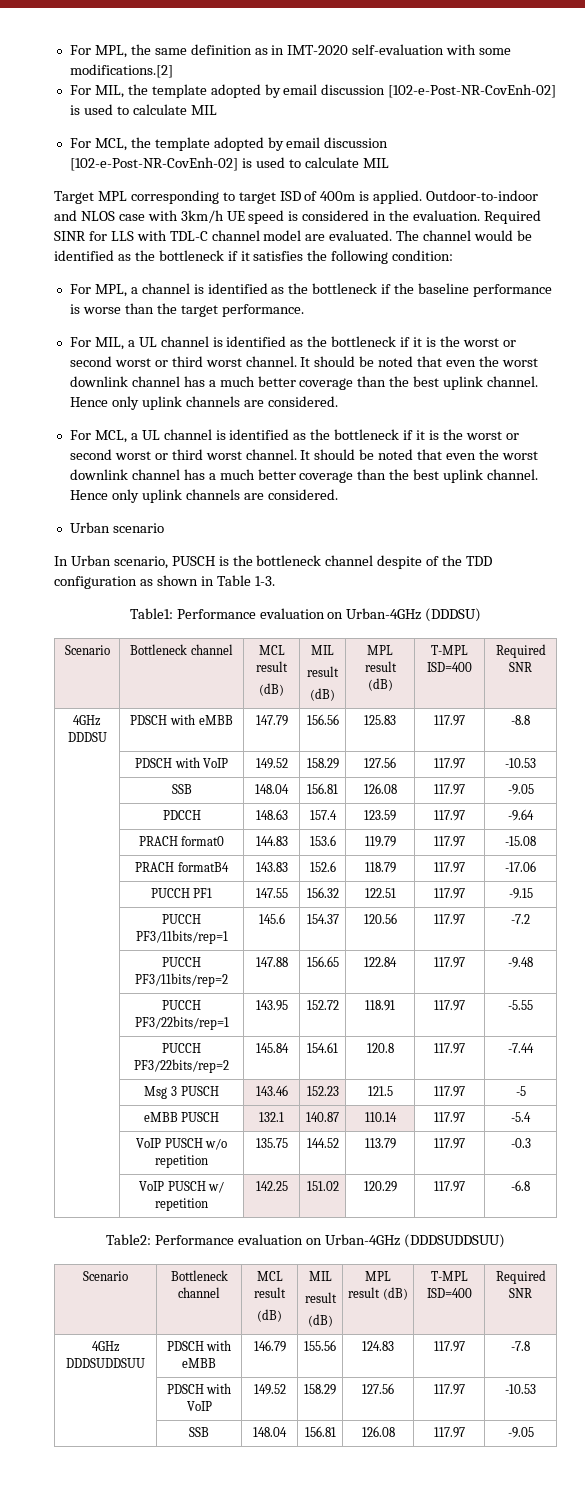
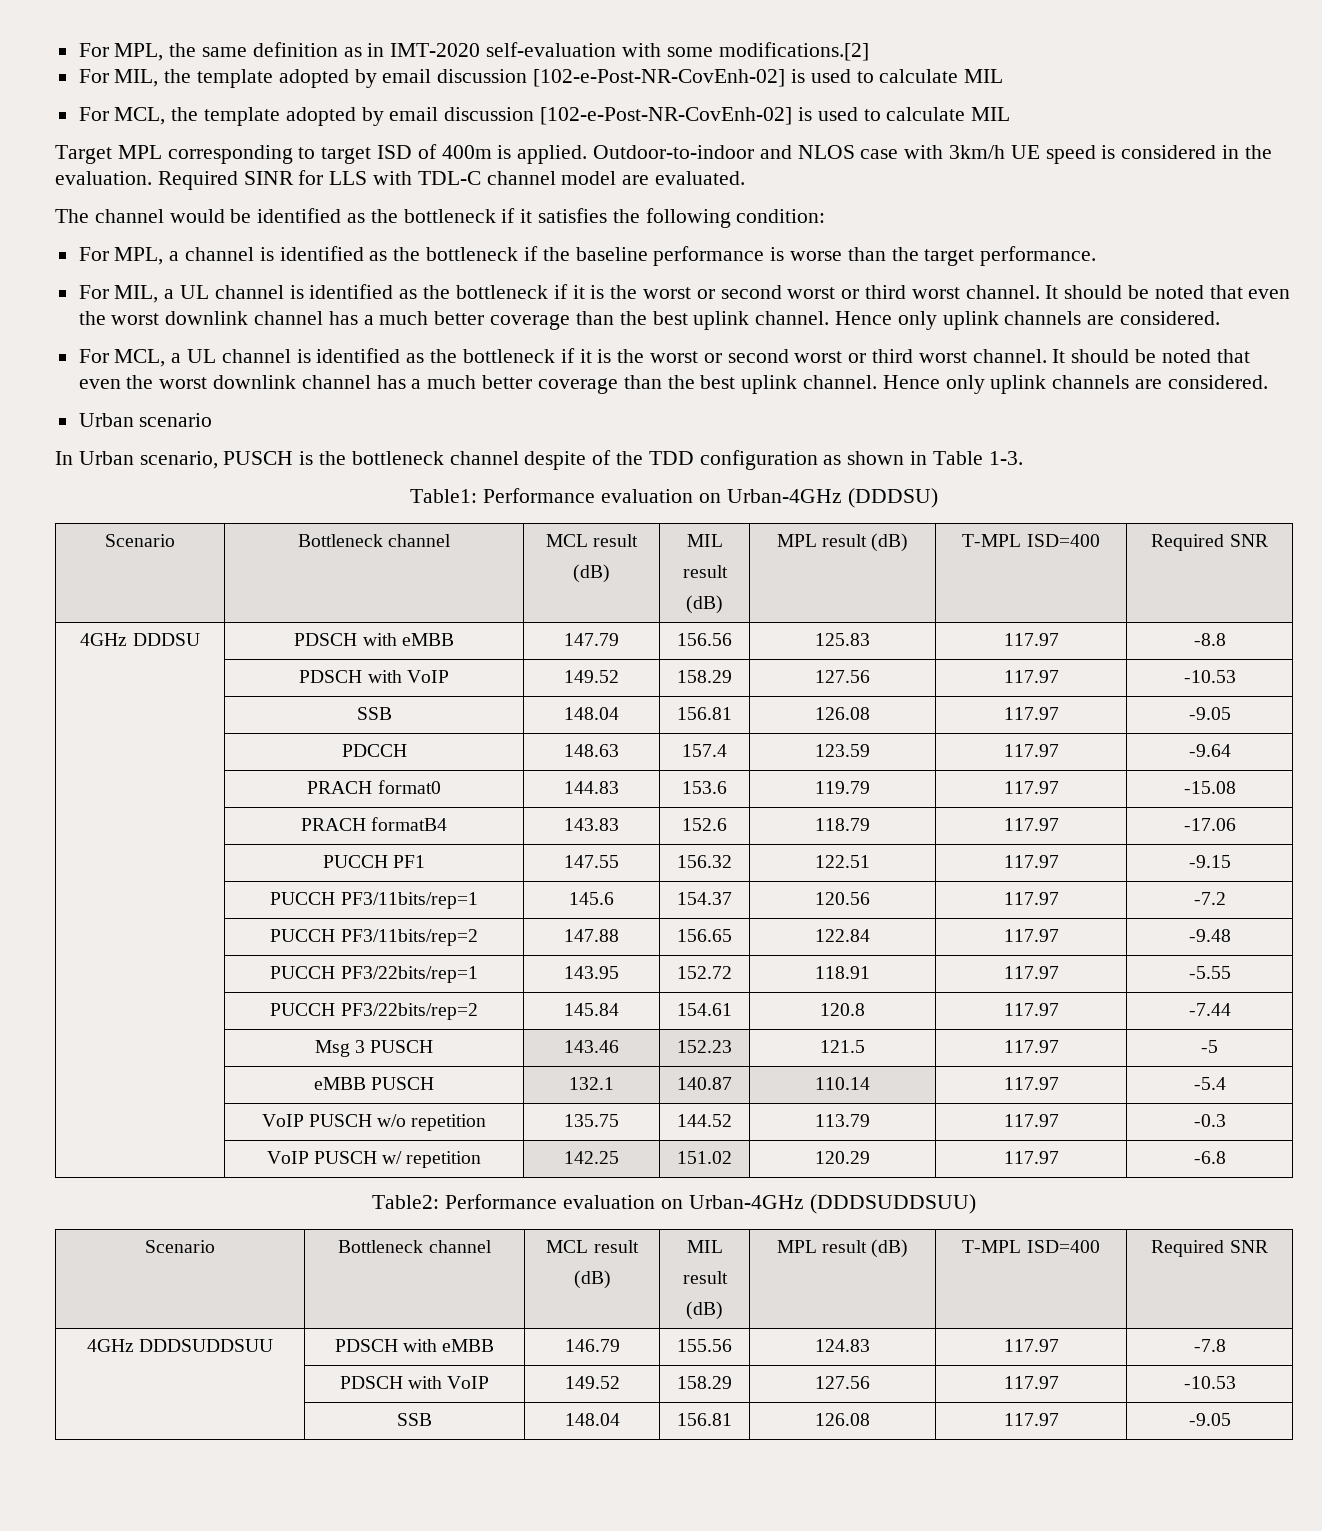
(393, 235) none -> (746, 178) //

